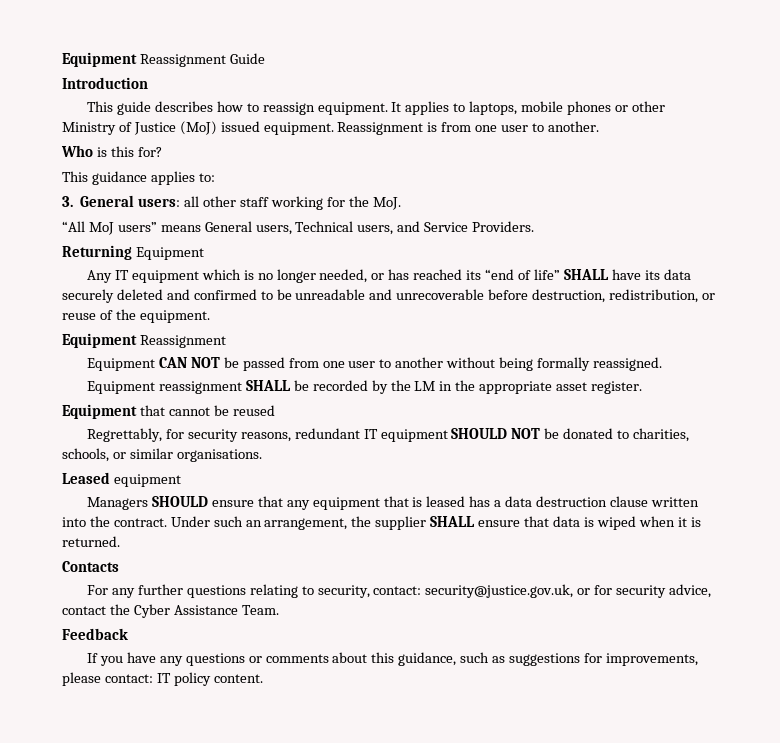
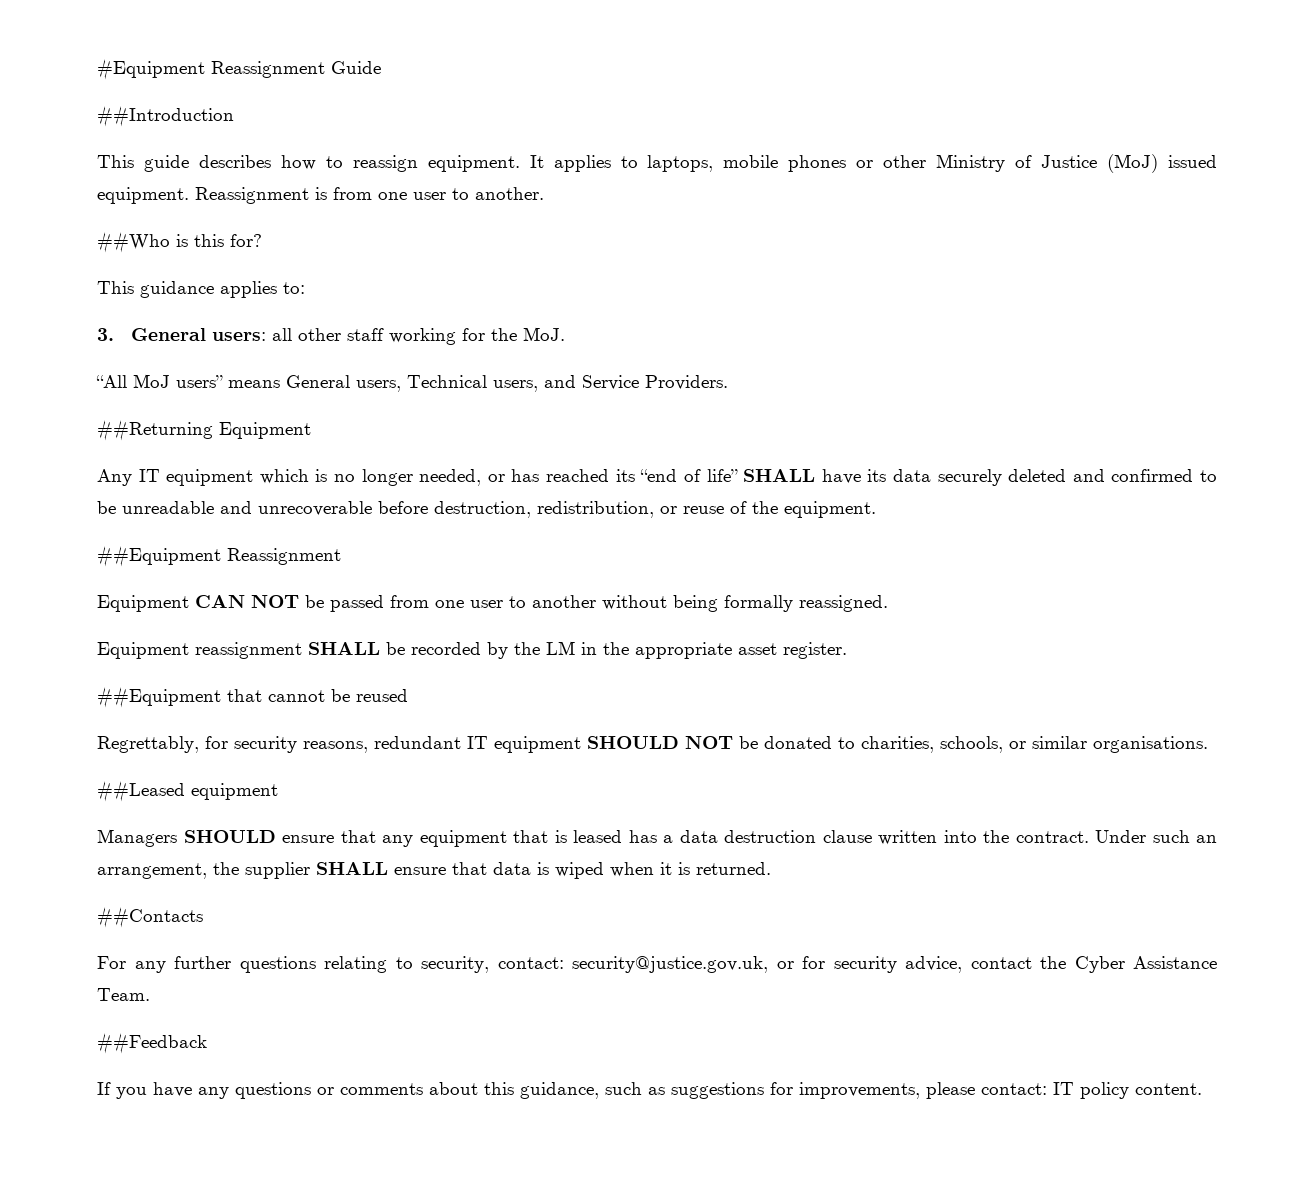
[62,52,137,67] Equipment -> [97,59,205,80] #Equipment
[62,77,148,89] Introduction -> [97,106,234,127] ##Introduction
[61,145,93,157] Who -> [97,232,170,253] ##Who
[62,245,132,260] Returning -> [97,420,213,441] ##Returning
[62,333,137,348] Equipment -> [97,546,221,567] ##Equipment
[62,404,137,419] Equipment -> [97,687,221,708] ##Equipment
[62,472,110,484] Leased -> [97,781,185,802] ##Leased
[62,561,119,572] Contacts -> [97,907,203,928] ##Contacts
[62,628,128,640] Feedback -> [97,1033,207,1054] ##Feedback

